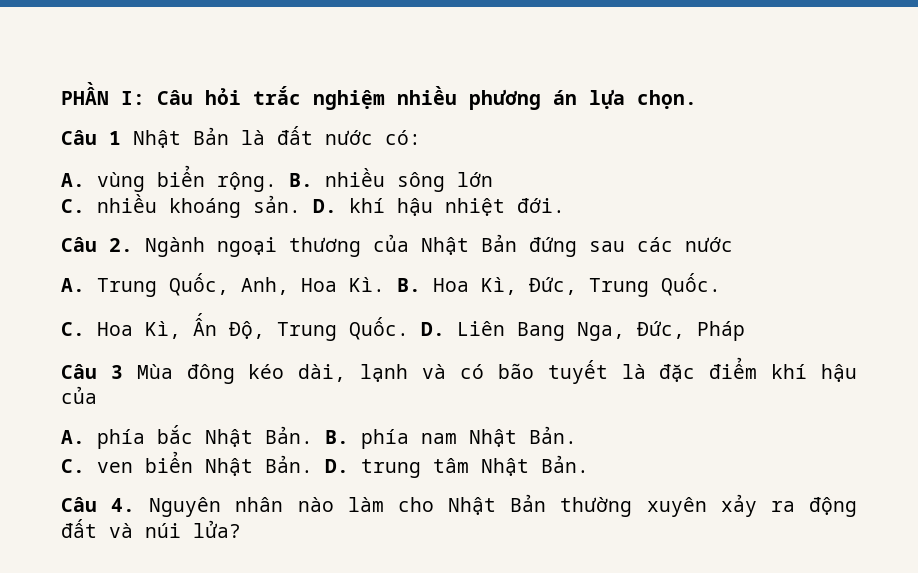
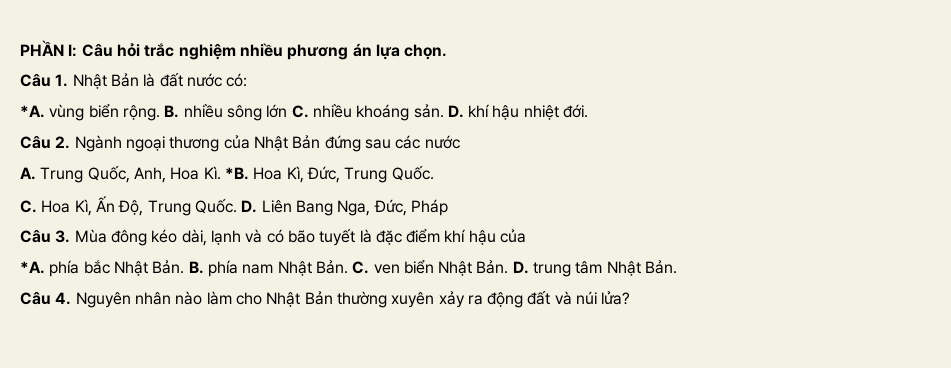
[109,131,121,145] 1 -> [55,74,69,87] 1.
[61,173,85,187] A. -> [20,105,45,118] *A.
(493, 179) // -> (288, 111) none
[397,278,421,292] B. -> [224,167,249,180] *B.
[110,365,123,379] 3 -> [55,230,71,243] 3.
[61,430,85,444] A. -> [20,261,45,274] *A.
(577, 435) // -> (348, 267) none

